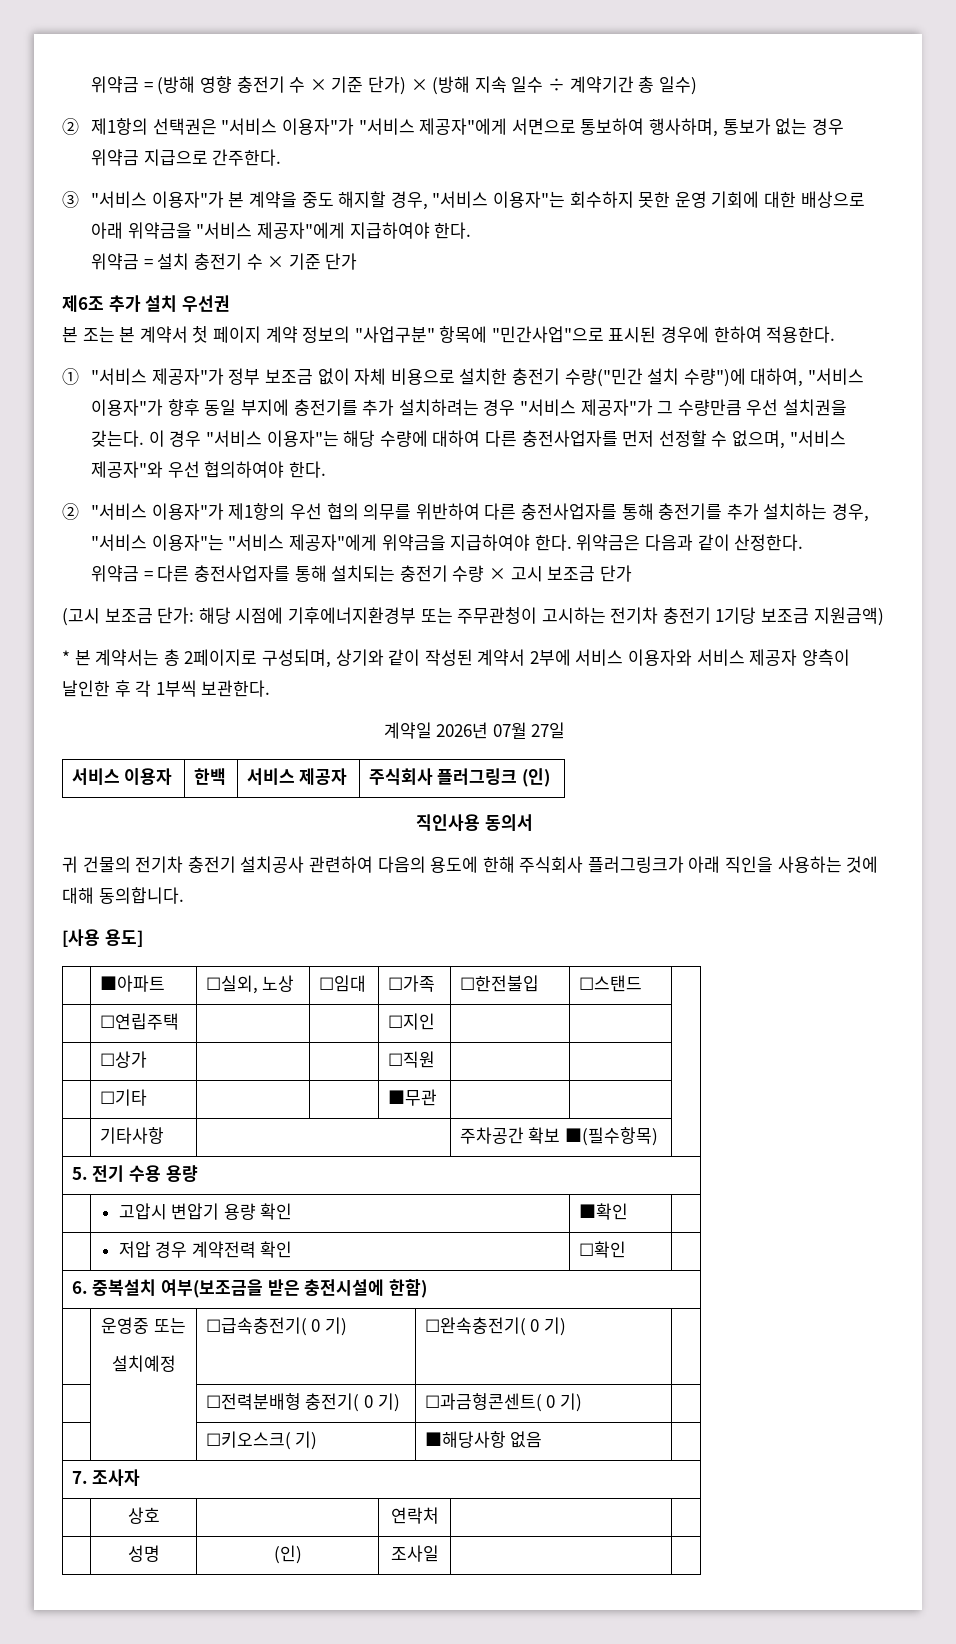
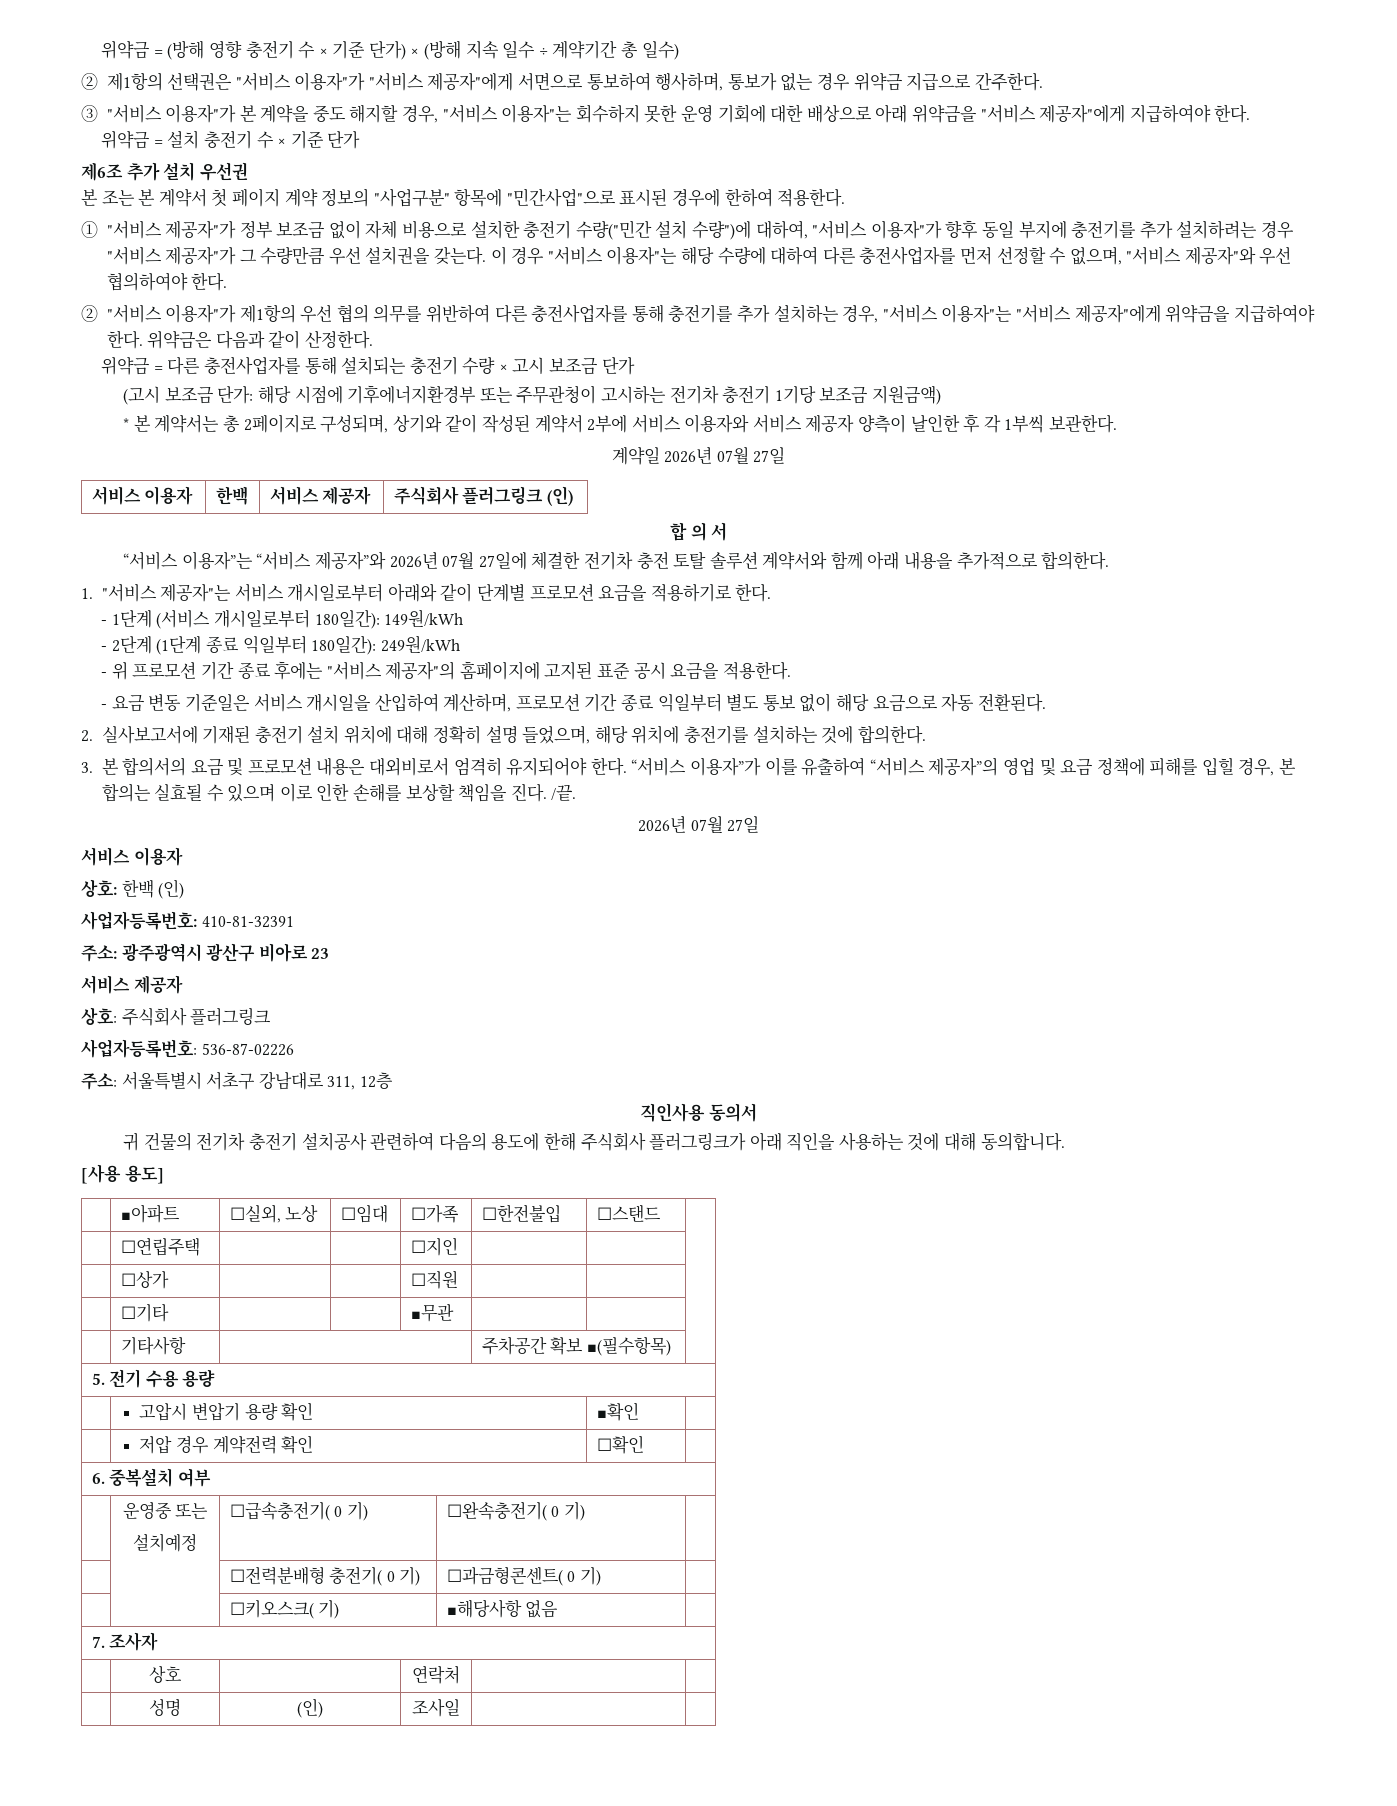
(551, 777) none -> [669,522,728,541] [123,551,1110,570] [81,583,772,602] [101,609,464,629] [101,635,460,655] [101,661,791,680] [101,693,1046,712] [81,725,926,744] [81,757,1297,776] [101,783,577,802] [637,816,760,833] [81,847,183,866] [81,879,185,899] [81,911,294,930] [81,943,330,962] [81,975,183,994] [81,1007,272,1026] [81,1039,294,1058] [81,1071,393,1090] // 합 의 서 // “서비스 이용자”는 “서비스 제공자”와 2026년 07월 27일에 체결한 전기차 충전 토탈 솔루션 계약서와 함께 아래 내용을 추가적으로 합의한다. // 1. "서비스 제공자"는 서비스 개시일로부터 아래와 같이 단계별 프로모션 요금을 적용하기로 한다. // - 1단계 (서비스 개시일로부터 180일간): 149원/kWh // - 2단계 (1단계 종료 익일부터 180일간): 249원/kWh // - 위 프로모션 기간 종료 후에는 "서비스 제공자"의 홈페이지에 고지된 표준 공시 요금을 적용한다. // - 요금 변동 기준일은 서비스 개시일을 산입하여 계산하며, 프로모션 기간 종료 익일부터 별도 통보 없이 해당 요금으로 자동 전환된다. // 2. 실사보고서에 기재된 충전기 설치 위치에 대해 정확히 설명 들었으며, 해당 위치에 충전기를 설치하는 것에 합의한다. // 3. 본 합의서의 요금 및 프로모션 내용은 대외비로서 엄격히 유지되어야 한다. “서비스 이용자”가 이를 유출하여 “서비스 제공자”의 영업 및 요금 정책에 피해를 입힐 경우, 본 합의는 실효될 수 있으며 이로 인한 손해를 보상할 책임을 진다. /끝. // 2026년 07월 27일 // 서비스 이용자 // 상호: 한백 (인) // 사업자등록번호: 410-81-32391 // 주소: 광주광역시 광산구 비아로 23 // 서비스 제공자 // 상호: 주식회사 플러그링크 // 사업자등록번호: 536-87-02226 // 주소: 서울특별시 서초구 강남대로 311, 12층
[161,1279,427,1298] 여부(보조금을 받은 충전시설에 한함) -> [177,1468,211,1487] 여부

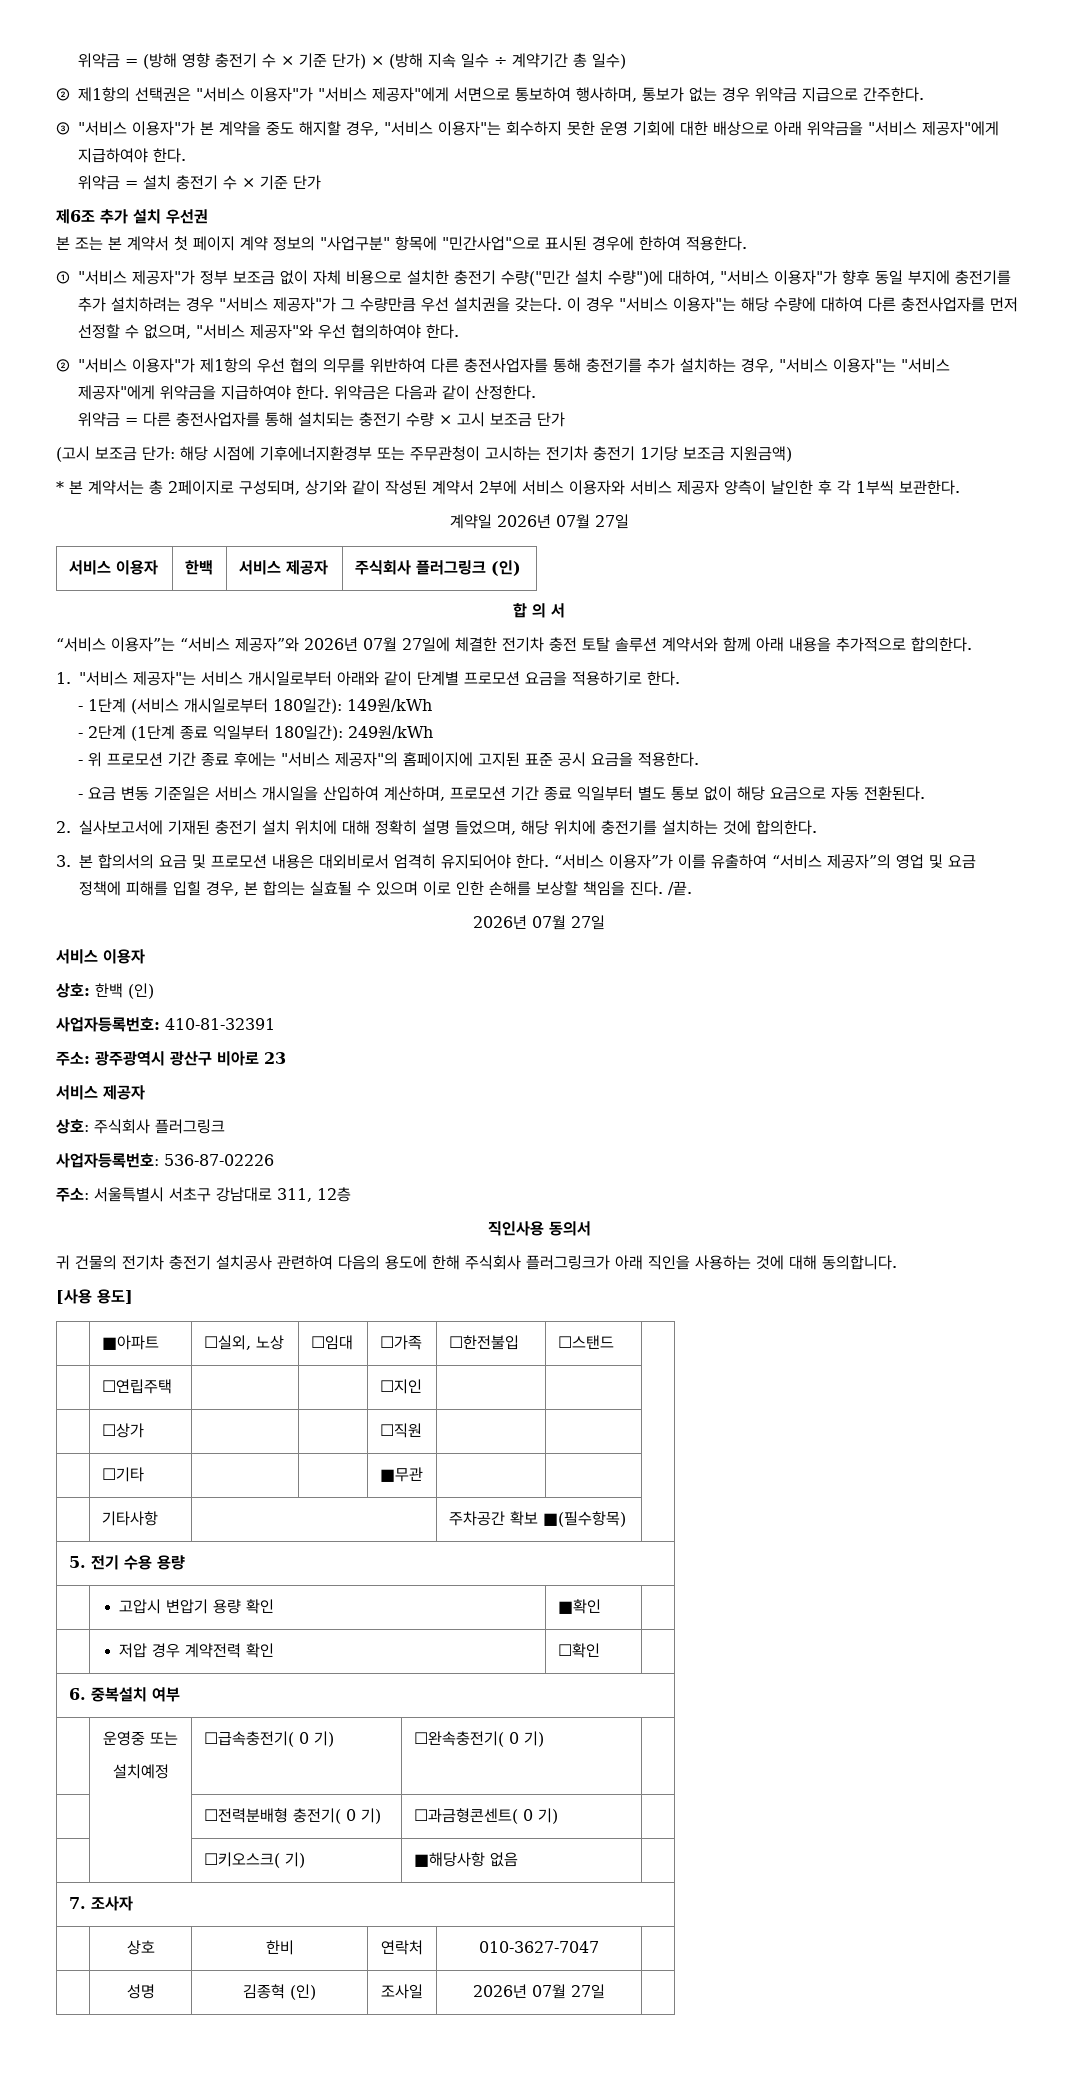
(182, 1674) none -> [265,1940,294,1955] 한비
(460, 1674) none -> [479,1941,599,1953] 010-3627-7047
(181, 1707) none -> [243,1984,285,1999] 김종혁
(460, 1707) none -> [473,1984,605,1999] 2026년 07월 27일

